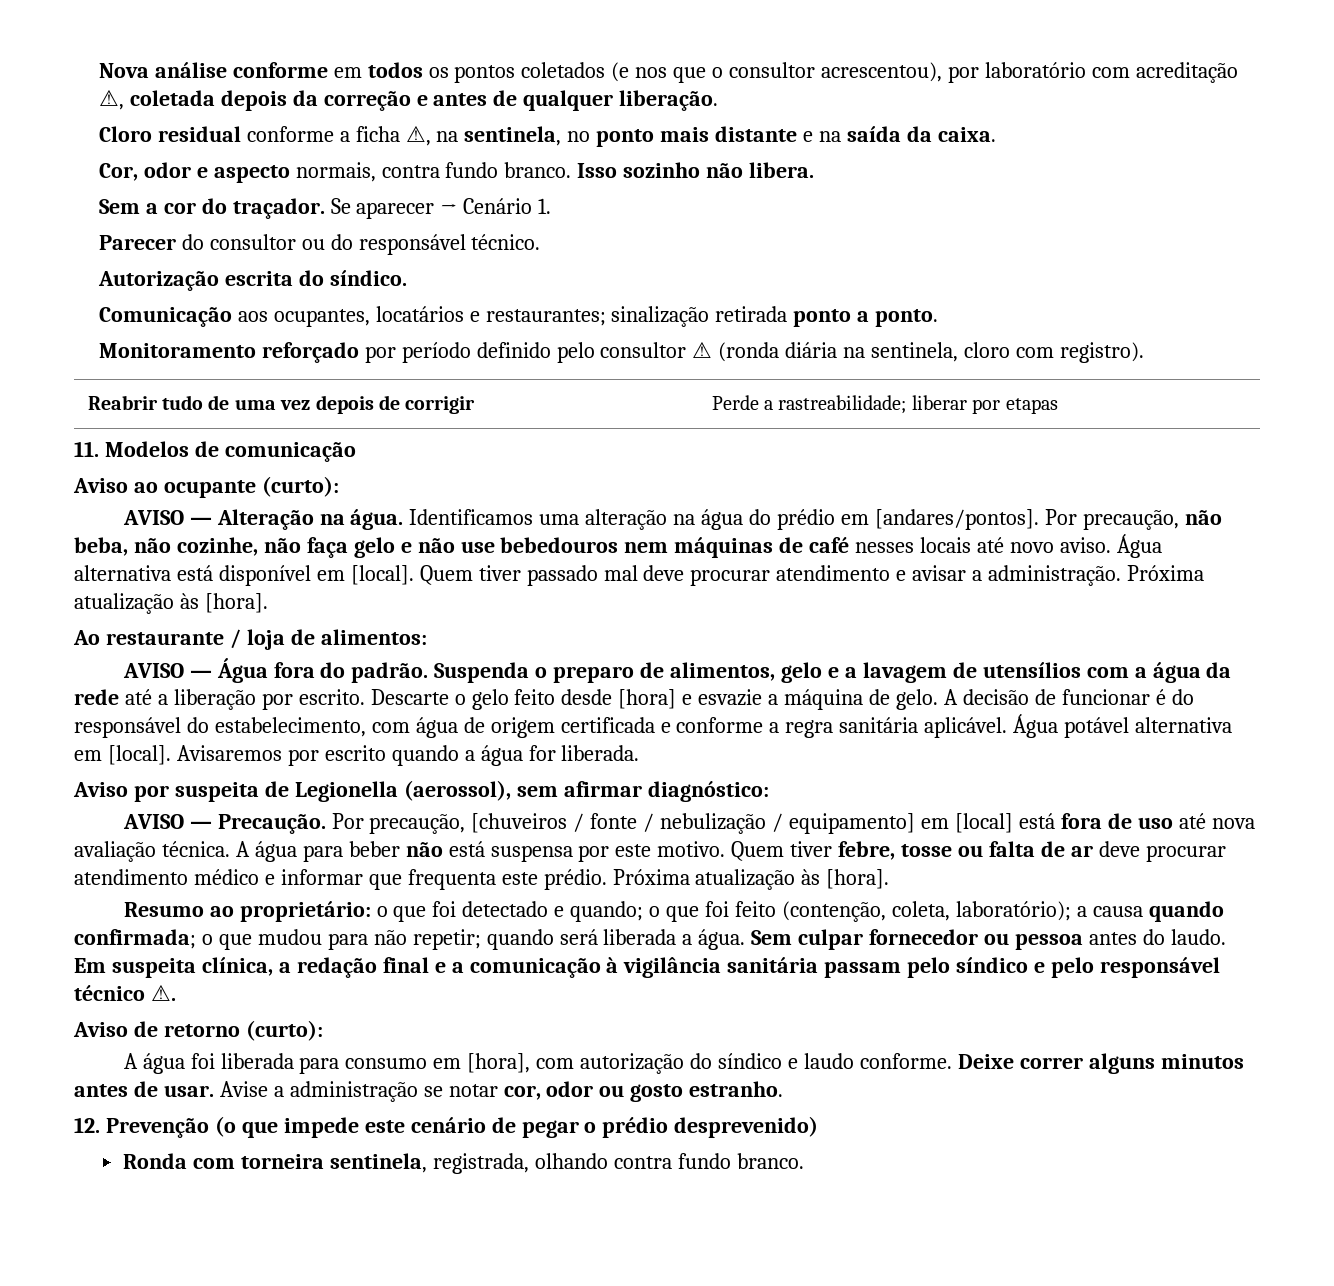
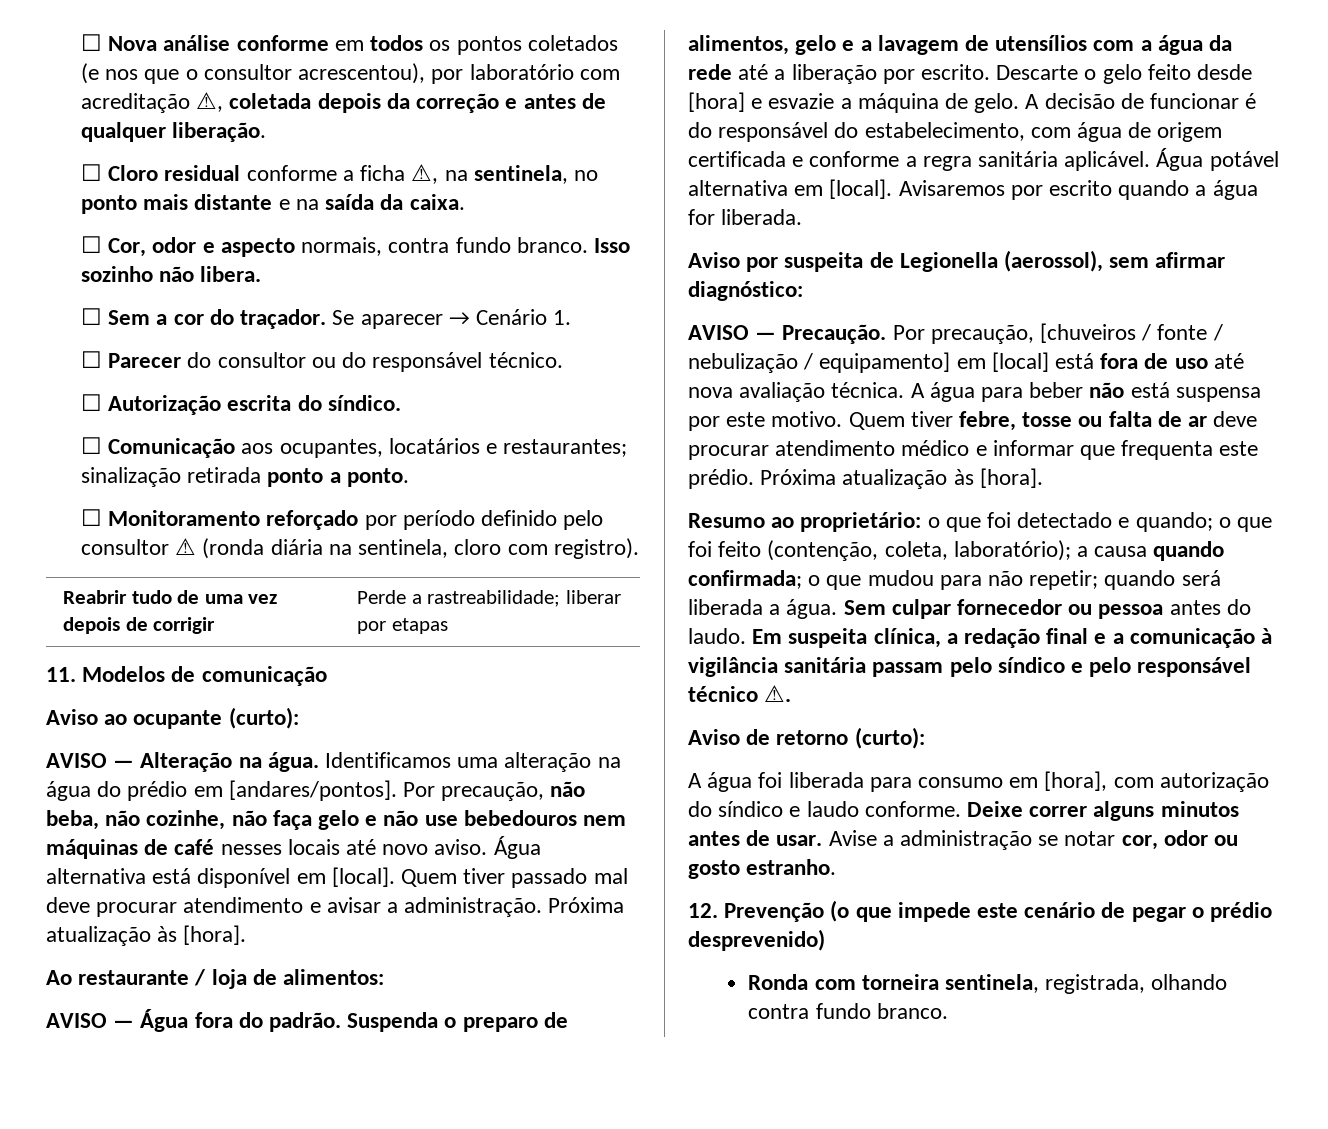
(98, 70) none -> [81,34,103,51] ☐
(719, 100) none -> [81,164,103,181] ☐
(996, 134) none -> [81,236,103,253] ☐
(815, 170) none -> [81,308,103,325] ☐
(552, 206) none -> [81,351,103,368] ☐
(541, 242) none -> [81,394,103,411] ☐
(407, 278) none -> [81,437,103,454] ☐
(939, 318) none -> [81,509,103,526] ☐

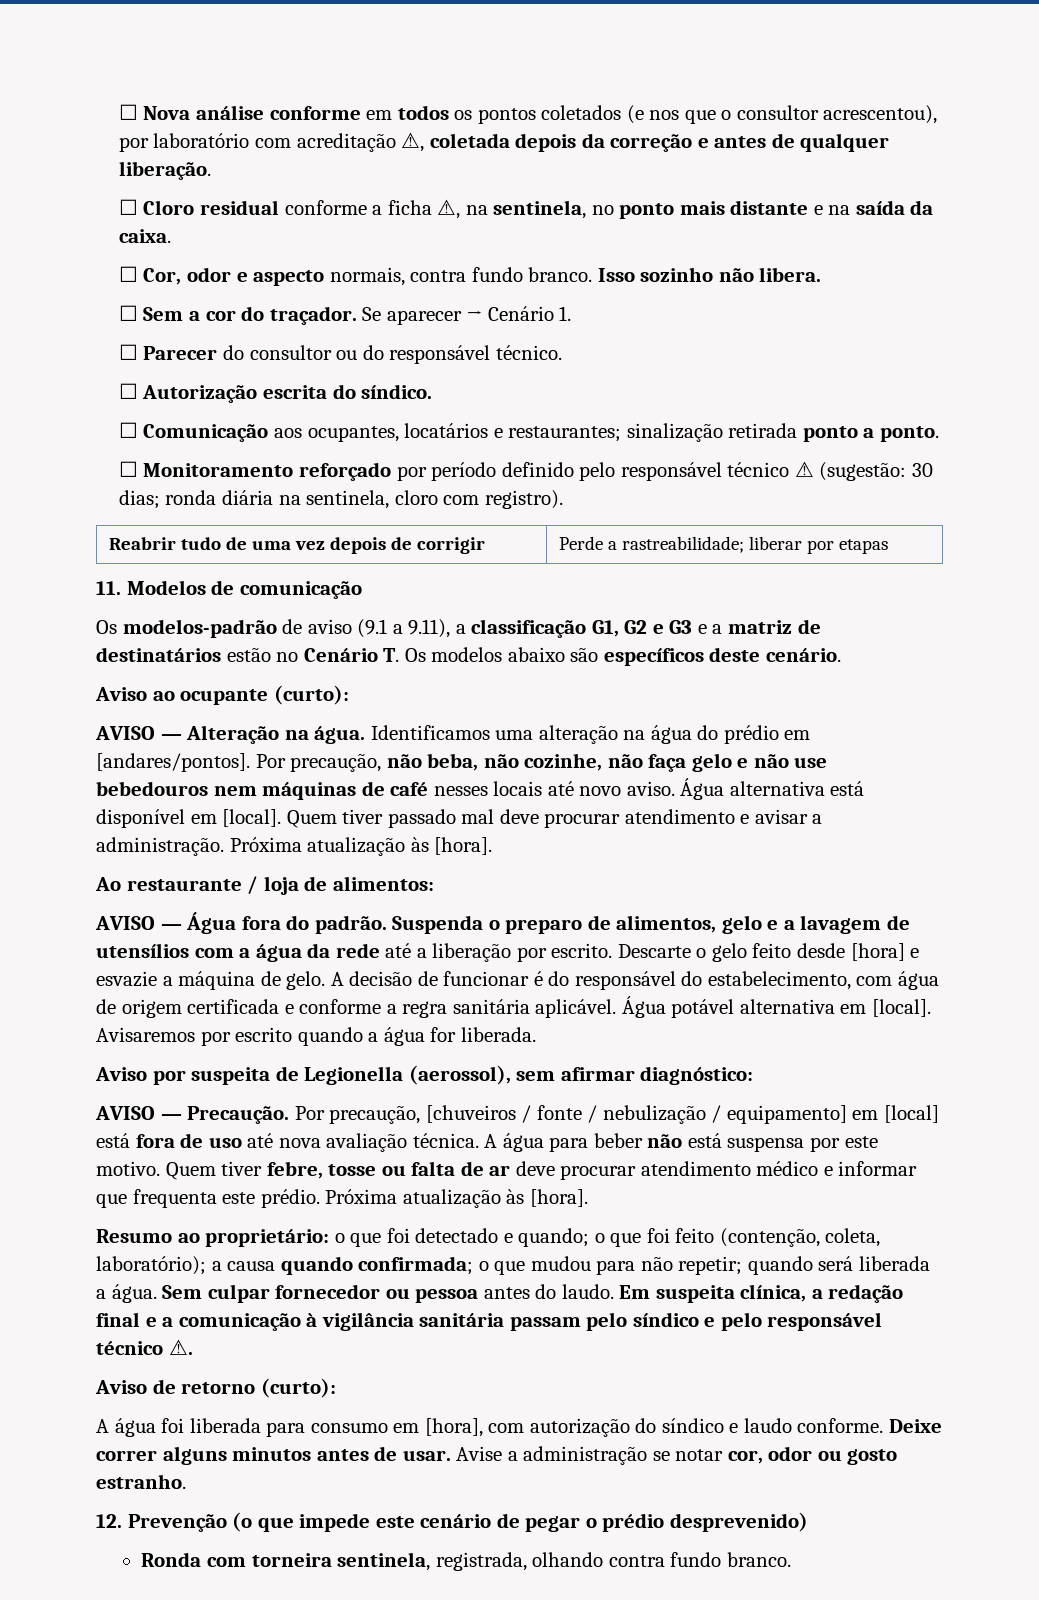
[81,538,265,559] consultor ⚠ (ronda -> [620,461,933,481] [118,490,217,509] responsável técnico ⚠ (sugestão: 30 dias; ronda
(327, 676) none -> [96,619,821,638] [96,647,841,666] // Os modelos-padrão de aviso (9.1 a 9.11), a classificação G1, G2 e G3 e a matriz de destinatários estão no Cenário T. Os modelos abaixo são específicos deste cenário.

